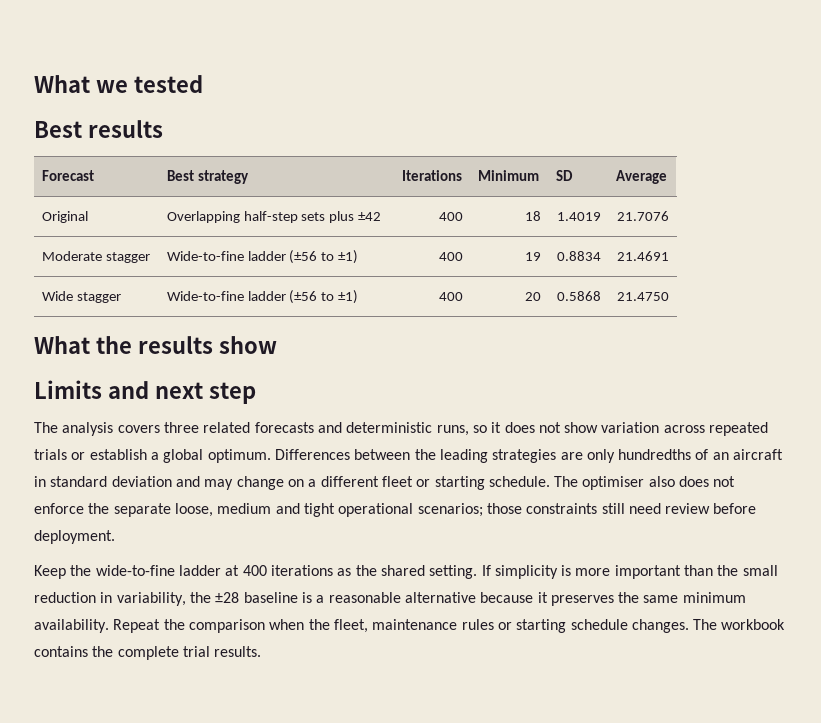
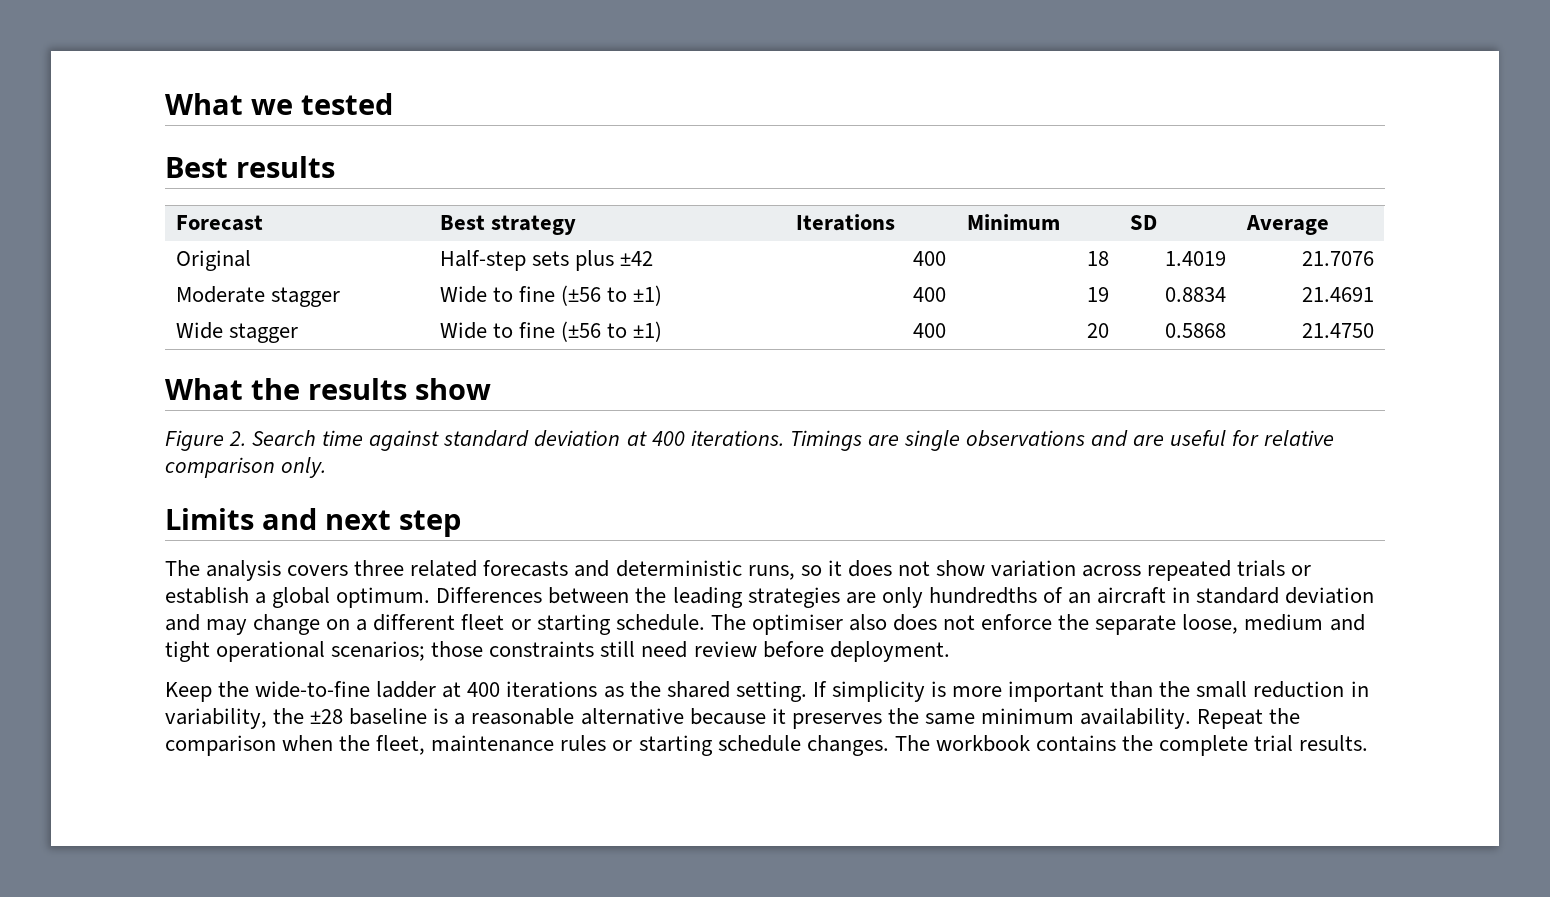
[166,211,298,223] Overlapping half-step -> [440,250,527,271] Half-step
[166,251,286,261] Wide-to-fine ladder -> [440,286,556,303] Wide to fine
[166,291,286,301] Wide-to-fine ladder -> [440,322,556,339] Wide to fine
(277, 345) none -> [165,430,1335,451] [165,457,327,478] // Figure 2. Search time against standard deviation at 400 iterations. Timings are single observations and are useful for relative comparison only.

